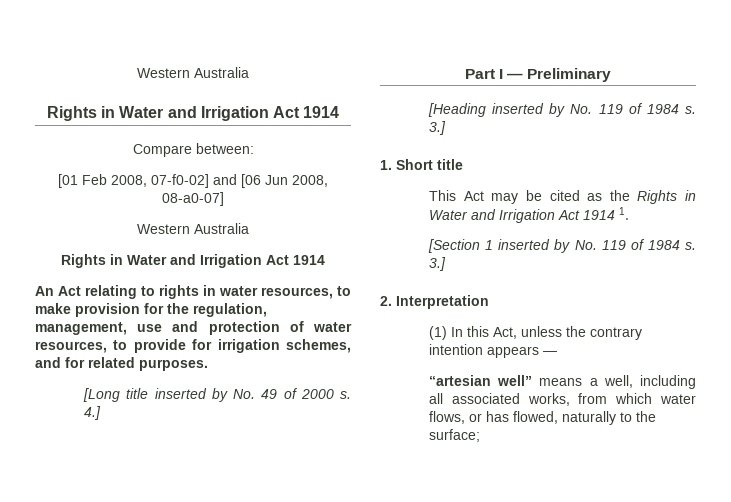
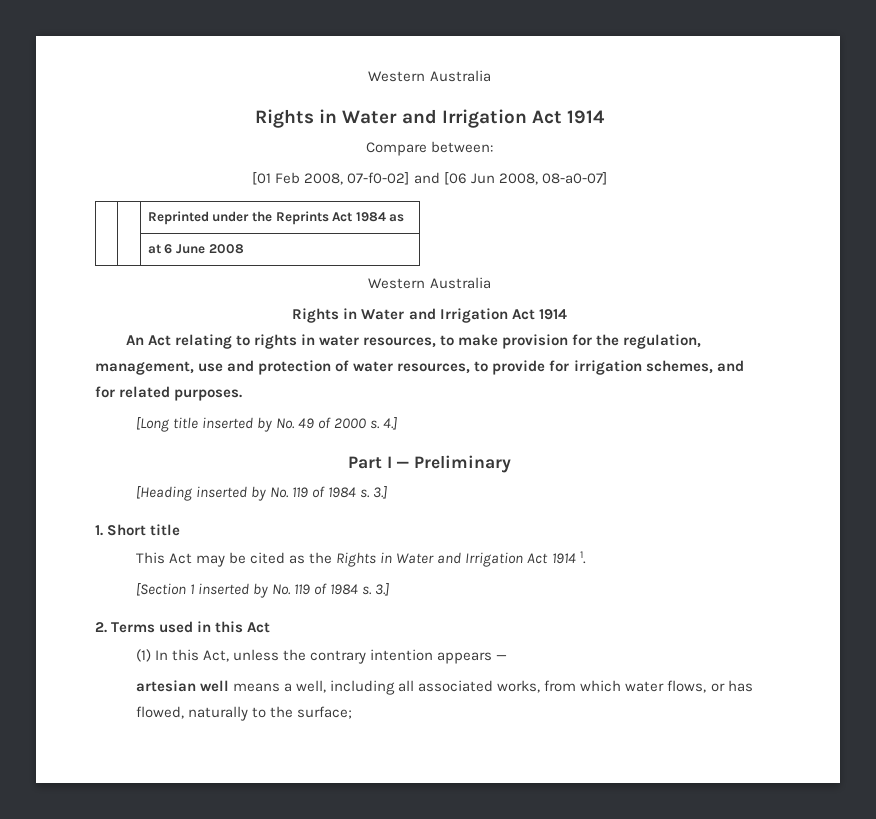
(224, 199) none -> [147,211,405,225] [147,244,244,254] // | | Reprinted under the Reprints Act 1984 as // | | at 6 June 2008
[396,295,489,309] Interpretation -> [111,621,271,633] Terms used in this Act
[429,375,533,386] “artesian well” -> [135,680,229,692] artesian well

